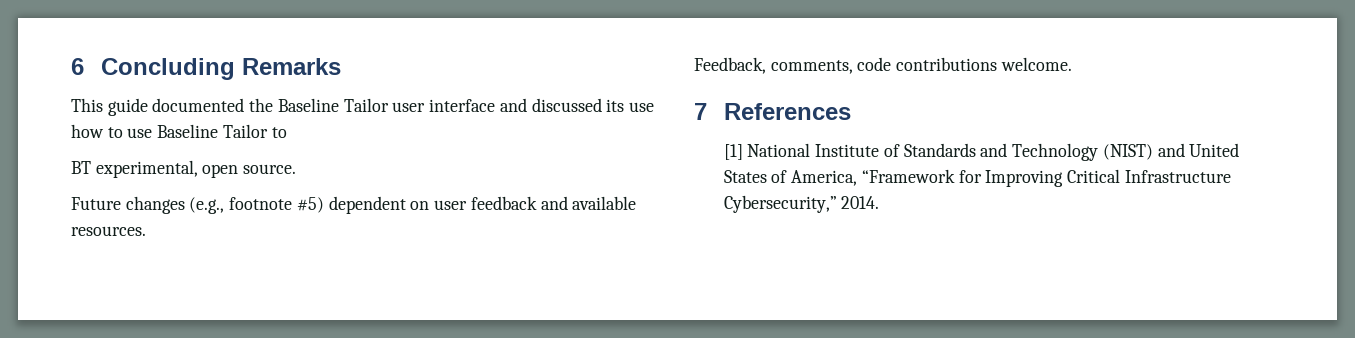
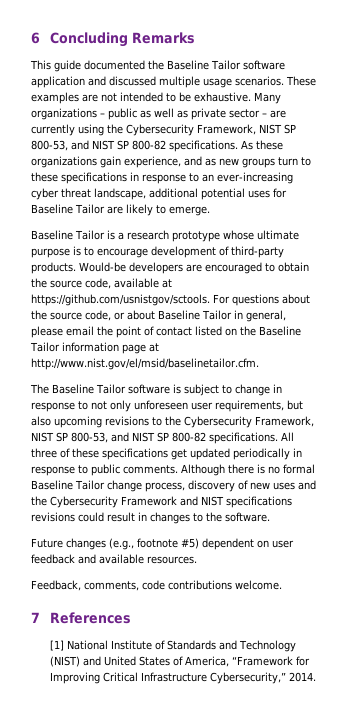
[392,98,654,112] [71,124,287,138] [71,160,297,178] user interface and discussed its use how to use Baseline Tailor to // BT experimental, open source. -> [242,60,285,70] [31,76,316,88] [31,92,281,104] [31,108,286,120] [31,124,296,136] [31,140,283,152] [31,156,311,168] [31,172,293,184] [31,188,287,200] [31,204,210,216] [31,230,299,242] [31,246,284,258] [31,262,309,274] [31,278,172,289] [31,294,310,306] [31,310,286,322] [31,326,301,338] [30,342,159,354] [31,358,259,370] [30,384,282,396] [31,400,303,412] [31,416,314,428] [31,432,294,444] [31,448,302,460] [31,464,315,476] [31,480,316,492] [31,496,292,508] [31,512,270,524] software application and discussed multiple usage scenarios. These examples are not intended to be exhaustive. Many organizations – public as well as private sector – are currently using the Cybersecurity Framework, NIST SP 800-53, and NIST SP 800-82 specifications. As these organizations gain experience, and as new groups turn to these specifications in response to an ever-increasing cyber threat landscape, additional potential uses for Baseline Tailor are likely to emerge. // Baseline Tailor is a research prototype whose ultimate purpose is to encourage development of third-party products. Would-be developers are encouraged to obtain the source code, available at https://github.com/usnistgov/sctools. For questions about the source code, or about Baseline Tailor in general, please email the point of contact listed on the Baseline Tailor information page at http://www.nist.gov/el/msid/baselinetailor.cfm. // The Baseline Tailor software is subject to change in response to not only unforeseen user requirements, but also upcoming revisions to the Cybersecurity Framework, NIST SP 800-53, and NIST SP 800-82 specifications. All three of these specifications get updated periodically in response to public comments. Although there is no formal Baseline Tailor change process, discovery of new uses and the Cybersecurity Framework and NIST specifications revisions could result in changes to the software.

